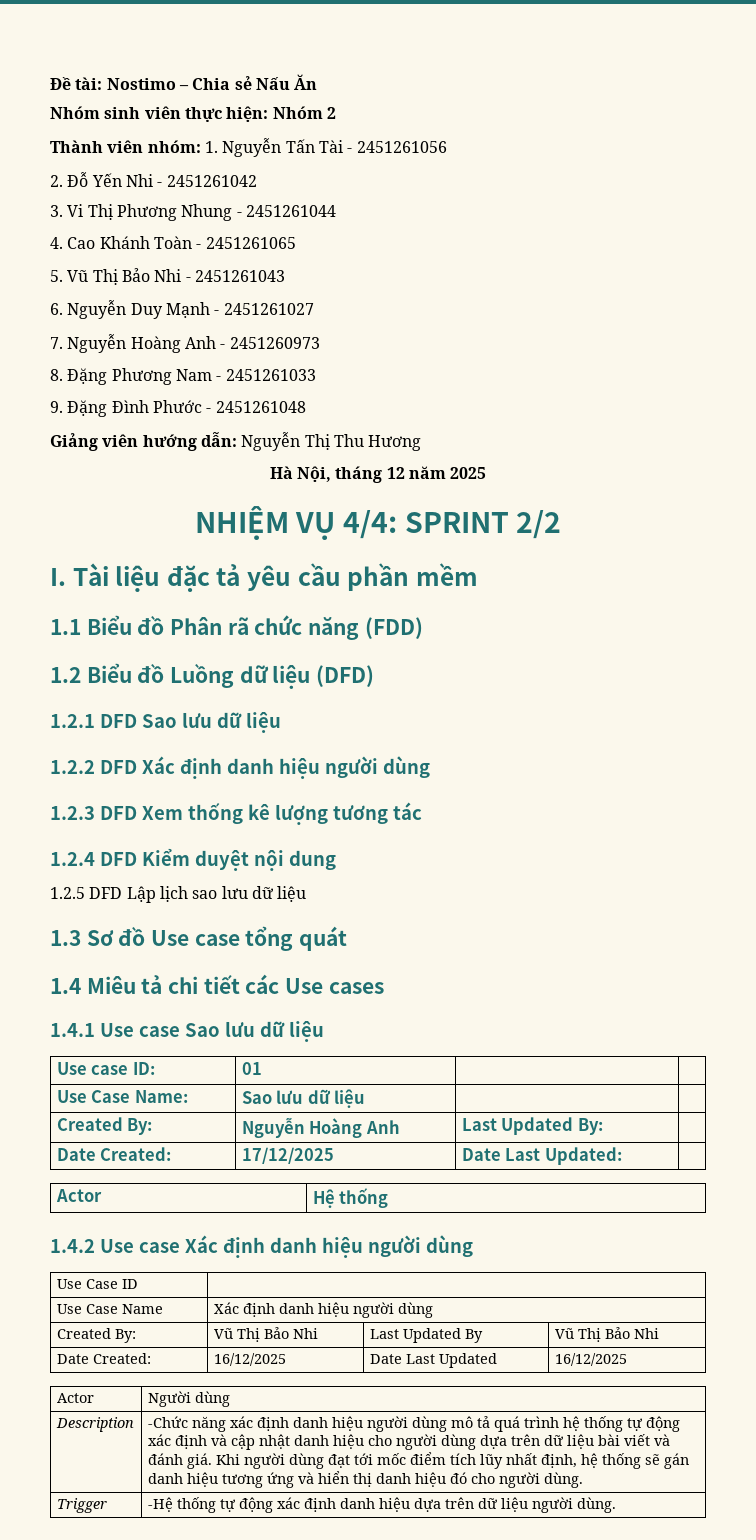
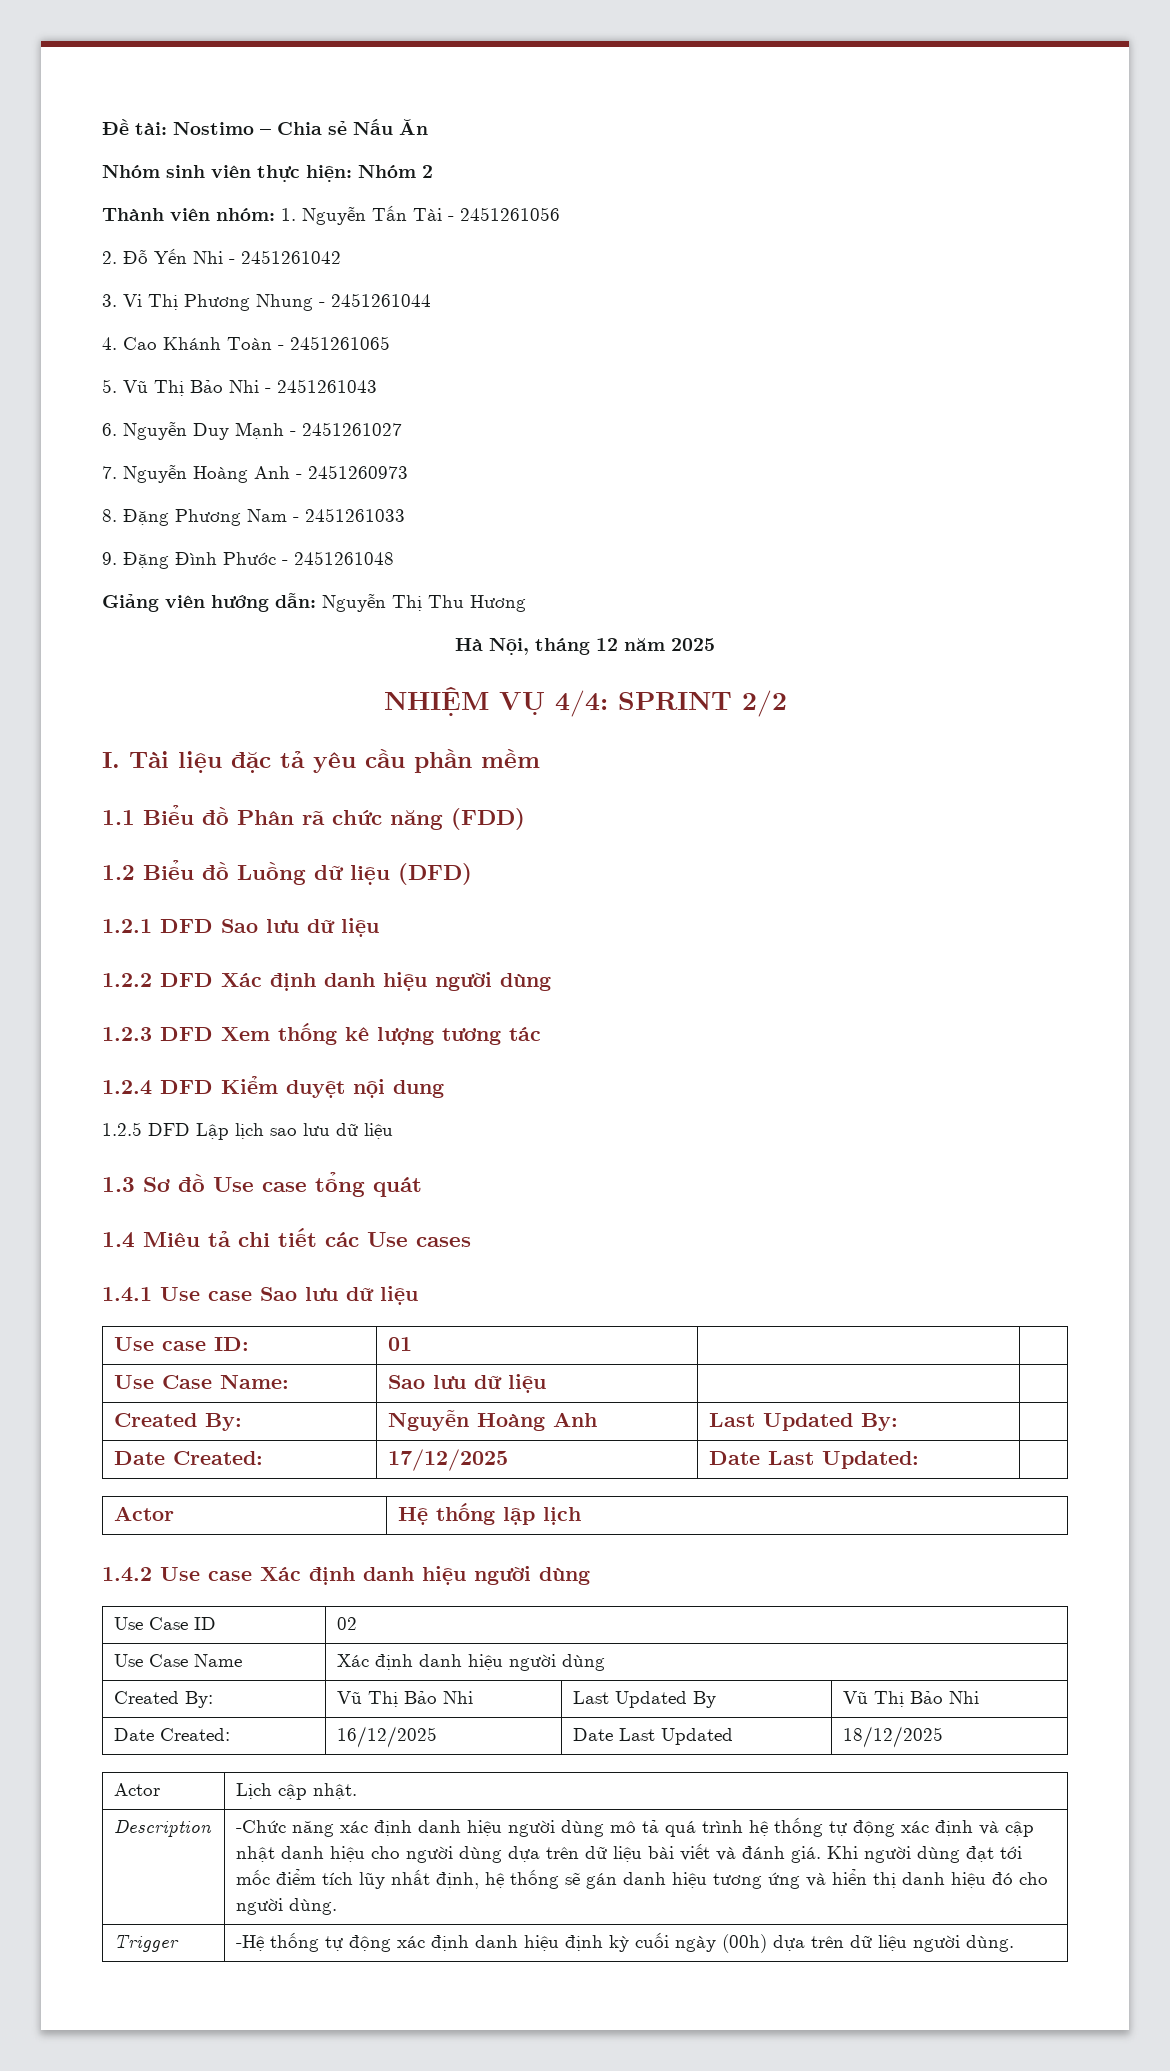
(389, 1198) none -> [503,1507,582,1525] lập lịch
(138, 1284) none -> [337,1617,358,1630] 02
[554,1353,627,1366] [56,1393,94,1403] [147,1391,230,1407] 16/12/2025 // Actor | Người dùng -> [843,1726,944,1748] [114,1783,161,1796] [236,1783,358,1800] 18/12/2025 // Actor | Lịch cập nhật.
(410, 1504) none -> [565,1932,768,1953] định kỳ cuối ngày (00h)

